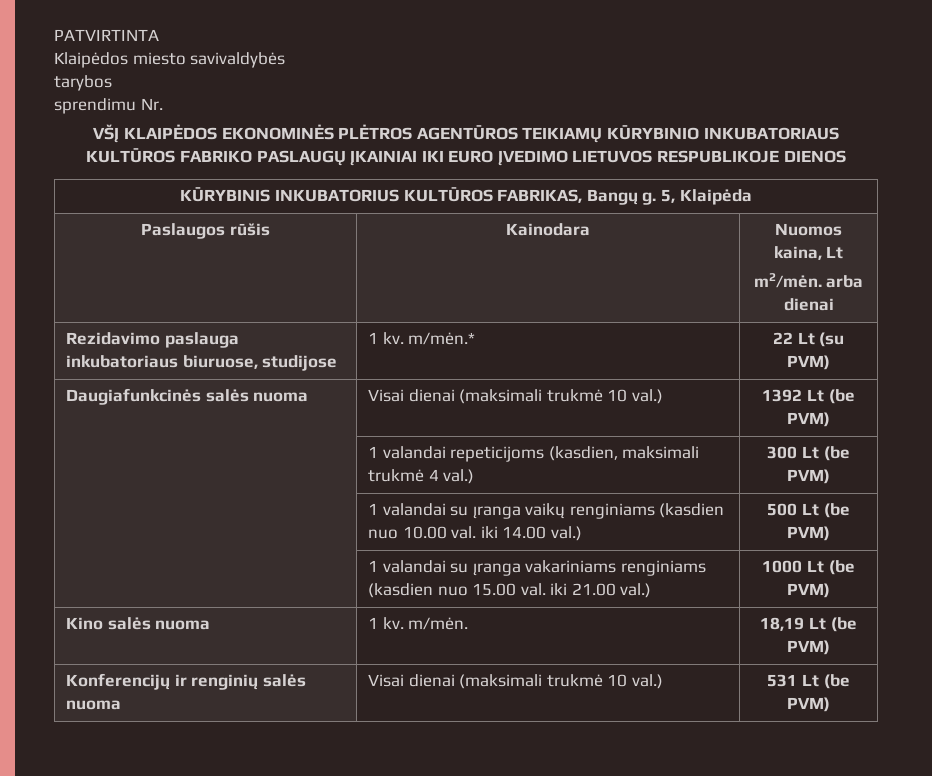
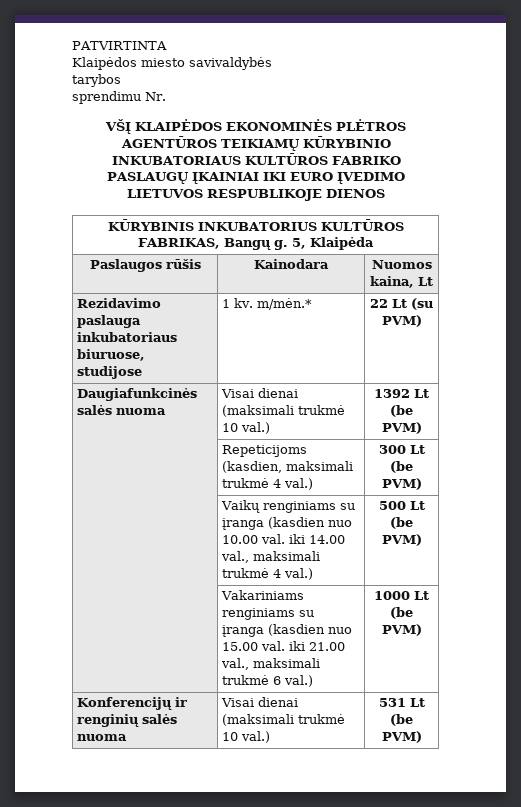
[753,273,864,288] [783,298,834,311] // m2/mėn. arba dienai -> (433, 281) none
[367,446,545,462] 1 valandai repeticijoms -> [222,445,308,457] Repeticijoms
[367,503,655,519] 1 valandai su įranga vaikų renginiams -> [221,500,356,513] [222,518,265,530] Vaikų renginiams su įranga
(547, 532) none -> [221,551,321,563] [222,568,282,578] val., maksimali trukmė 4
[367,560,706,576] 1 valandai su įranga vakariniams renginiams -> [221,590,305,600] [222,608,315,620] [222,625,265,637] Vakariniams renginiams su įranga
(616, 589) none -> [221,658,321,670] [222,675,282,685] val., maksimali trukmė 6
[65,617,211,630] [367,617,469,630] [760,617,857,632] [787,640,830,655] // Kino salės nuoma | 1 kv. m/mėn. | 18,19 Lt (be PVM) -> (422, 630) none

